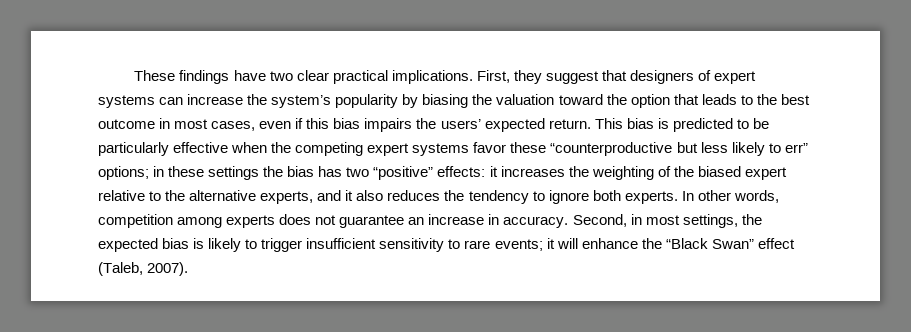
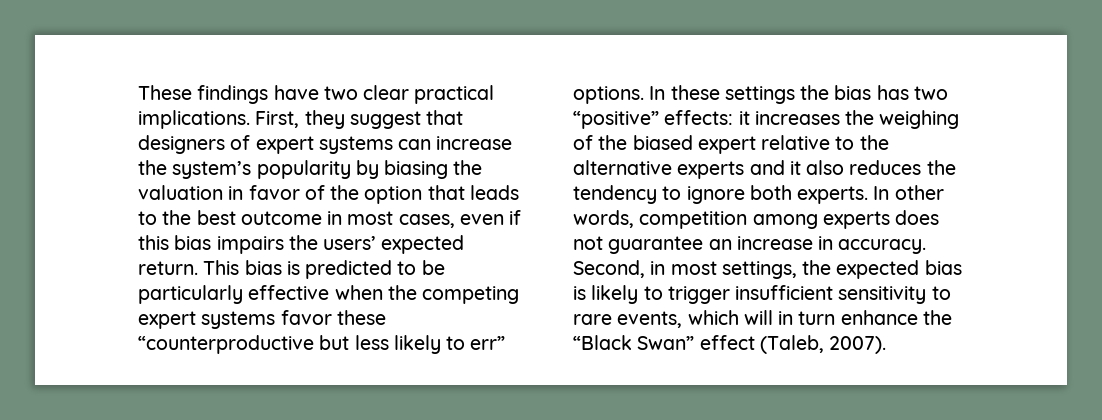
[558,94,603,105] toward -> [228,185,325,200] in favor of
[98,166,165,180] options; in -> [573,86,666,104] options. In
[591,166,654,180] weighting -> [879,110,960,129] weighing
[260,191,314,204] experts, -> [677,161,745,179] experts
[494,238,578,251] events; it will -> [617,310,836,328] events, which will in turn

